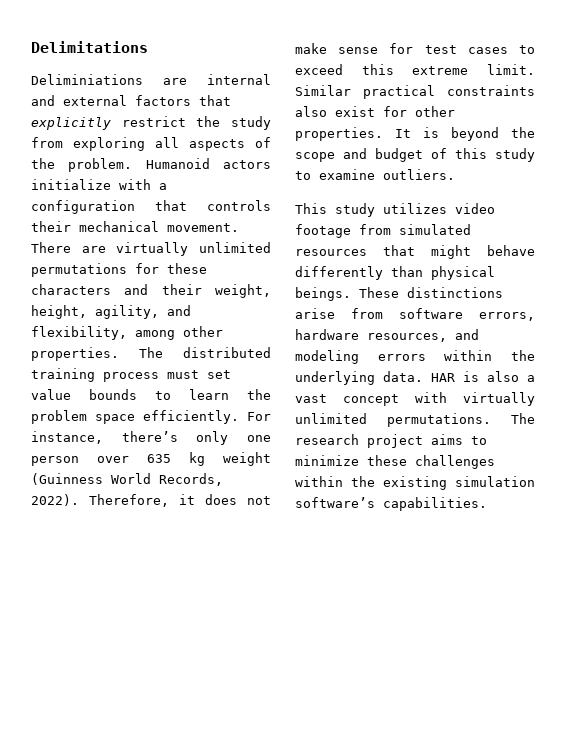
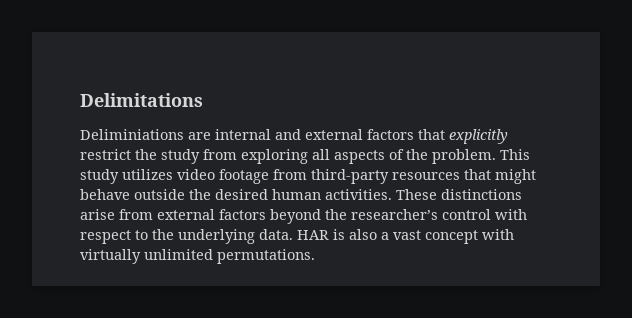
[145,158,271,169] [31,179,167,190] [31,200,271,214] [31,221,239,232] [31,242,271,256] [31,263,207,277] [31,284,271,298] [31,305,191,319] [31,326,223,340] [31,347,271,361] [31,368,231,382] [31,389,271,400] [31,410,271,424] [31,431,271,445] [31,452,271,466] [31,473,223,486] [31,494,271,507] [295,43,535,54] [295,64,535,75] [295,85,535,99] [295,106,455,117] [295,127,535,141] [295,148,535,162] [295,169,455,180] Humanoid actors initialize with a configuration that controls their mechanical movement. There are virtually unlimited permutations for these characters and their weight, height, agility, and flexibility, among other properties. The distributed training process must set value bounds to learn the problem space efficiently. For instance, there’s only one person over 635 kg weight (Guinness World Records, 2022). Therefore, it does not make sense for test cases to exceed this extreme limit. Similar practical constraints also exist for other properties. It is beyond the scope and budget of this study to examine outliers. // -> (496, 156) none
[399,224,471,235] simulated -> [311,169,389,184] third-party
[295,266,495,280] [295,287,503,301] [295,308,535,321] [295,329,479,342] [295,350,493,364] differently than physical beings. These distinctions arise from software errors, hardware resources, and modeling errors within -> [134,189,522,200] [80,209,527,224] [80,230,148,244] outside the desired human activities. These distinctions arise from external factors beyond the researcher’s control with respect to
[511,413,535,424] [295,434,487,448] [295,455,495,469] [295,476,535,490] [295,497,487,511] The research project aims to minimize these challenges within the existing simulation software’s capabilities. -> (315, 256) none

